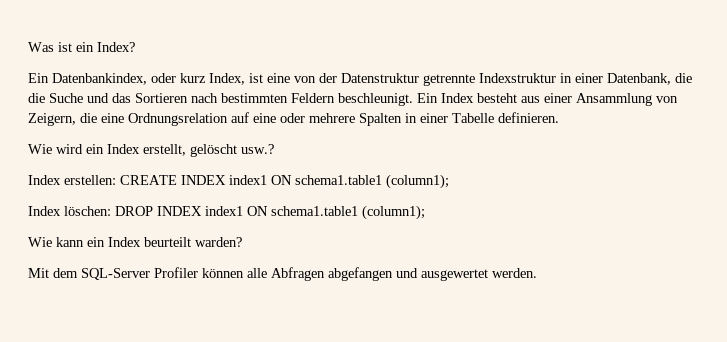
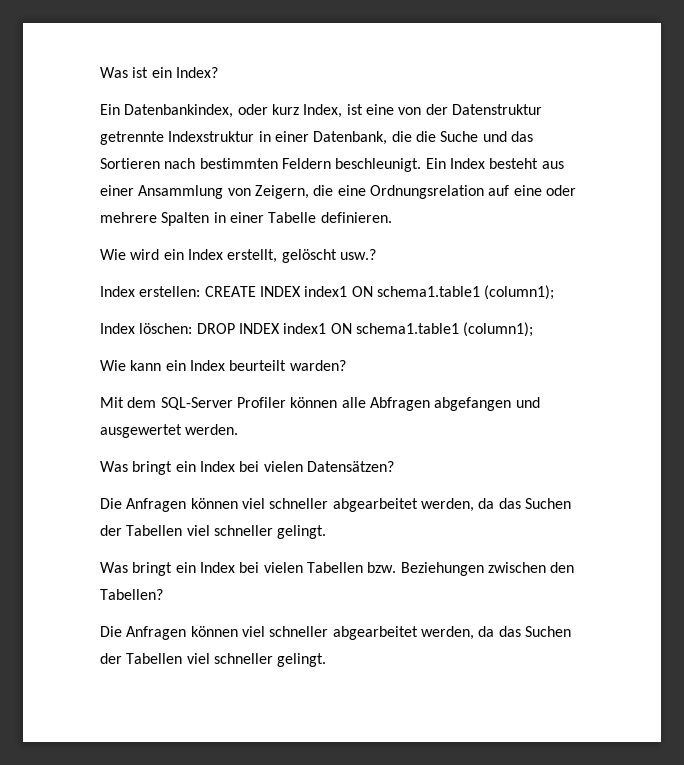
(537, 273) none -> [100,461,394,475] [100,498,571,512] [100,525,327,539] [100,562,575,576] [100,589,163,600] [100,626,571,640] [100,653,327,667] // Was bringt ein Index bei vielen Datensätzen? // Die Anfragen können viel schneller abgearbeitet werden, da das Suchen der Tabellen viel schneller gelingt. // Was bringt ein Index bei vielen Tabellen bzw. Beziehungen zwischen den Tabellen? // Die Anfragen können viel schneller abgearbeitet werden, da das Suchen der Tabellen viel schneller gelingt.

